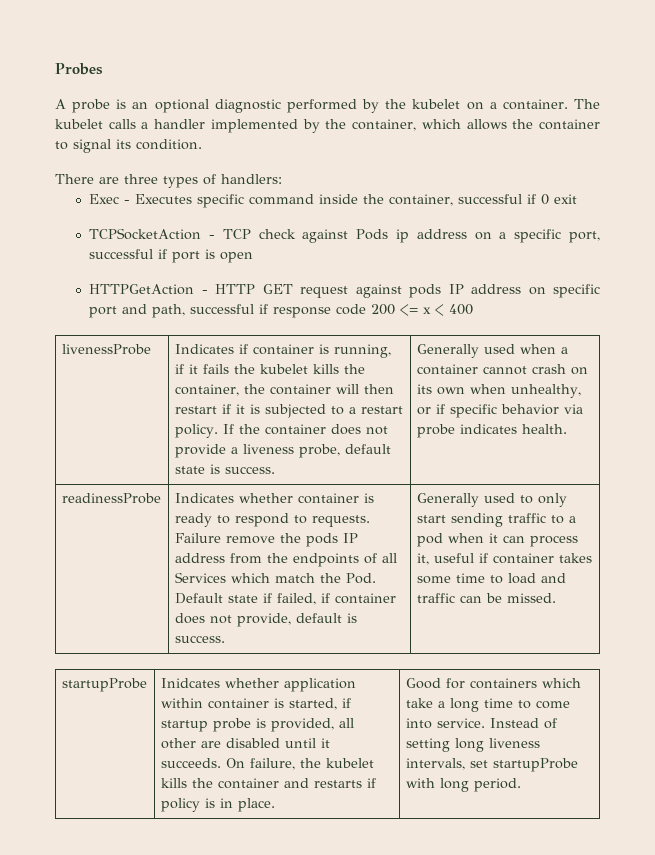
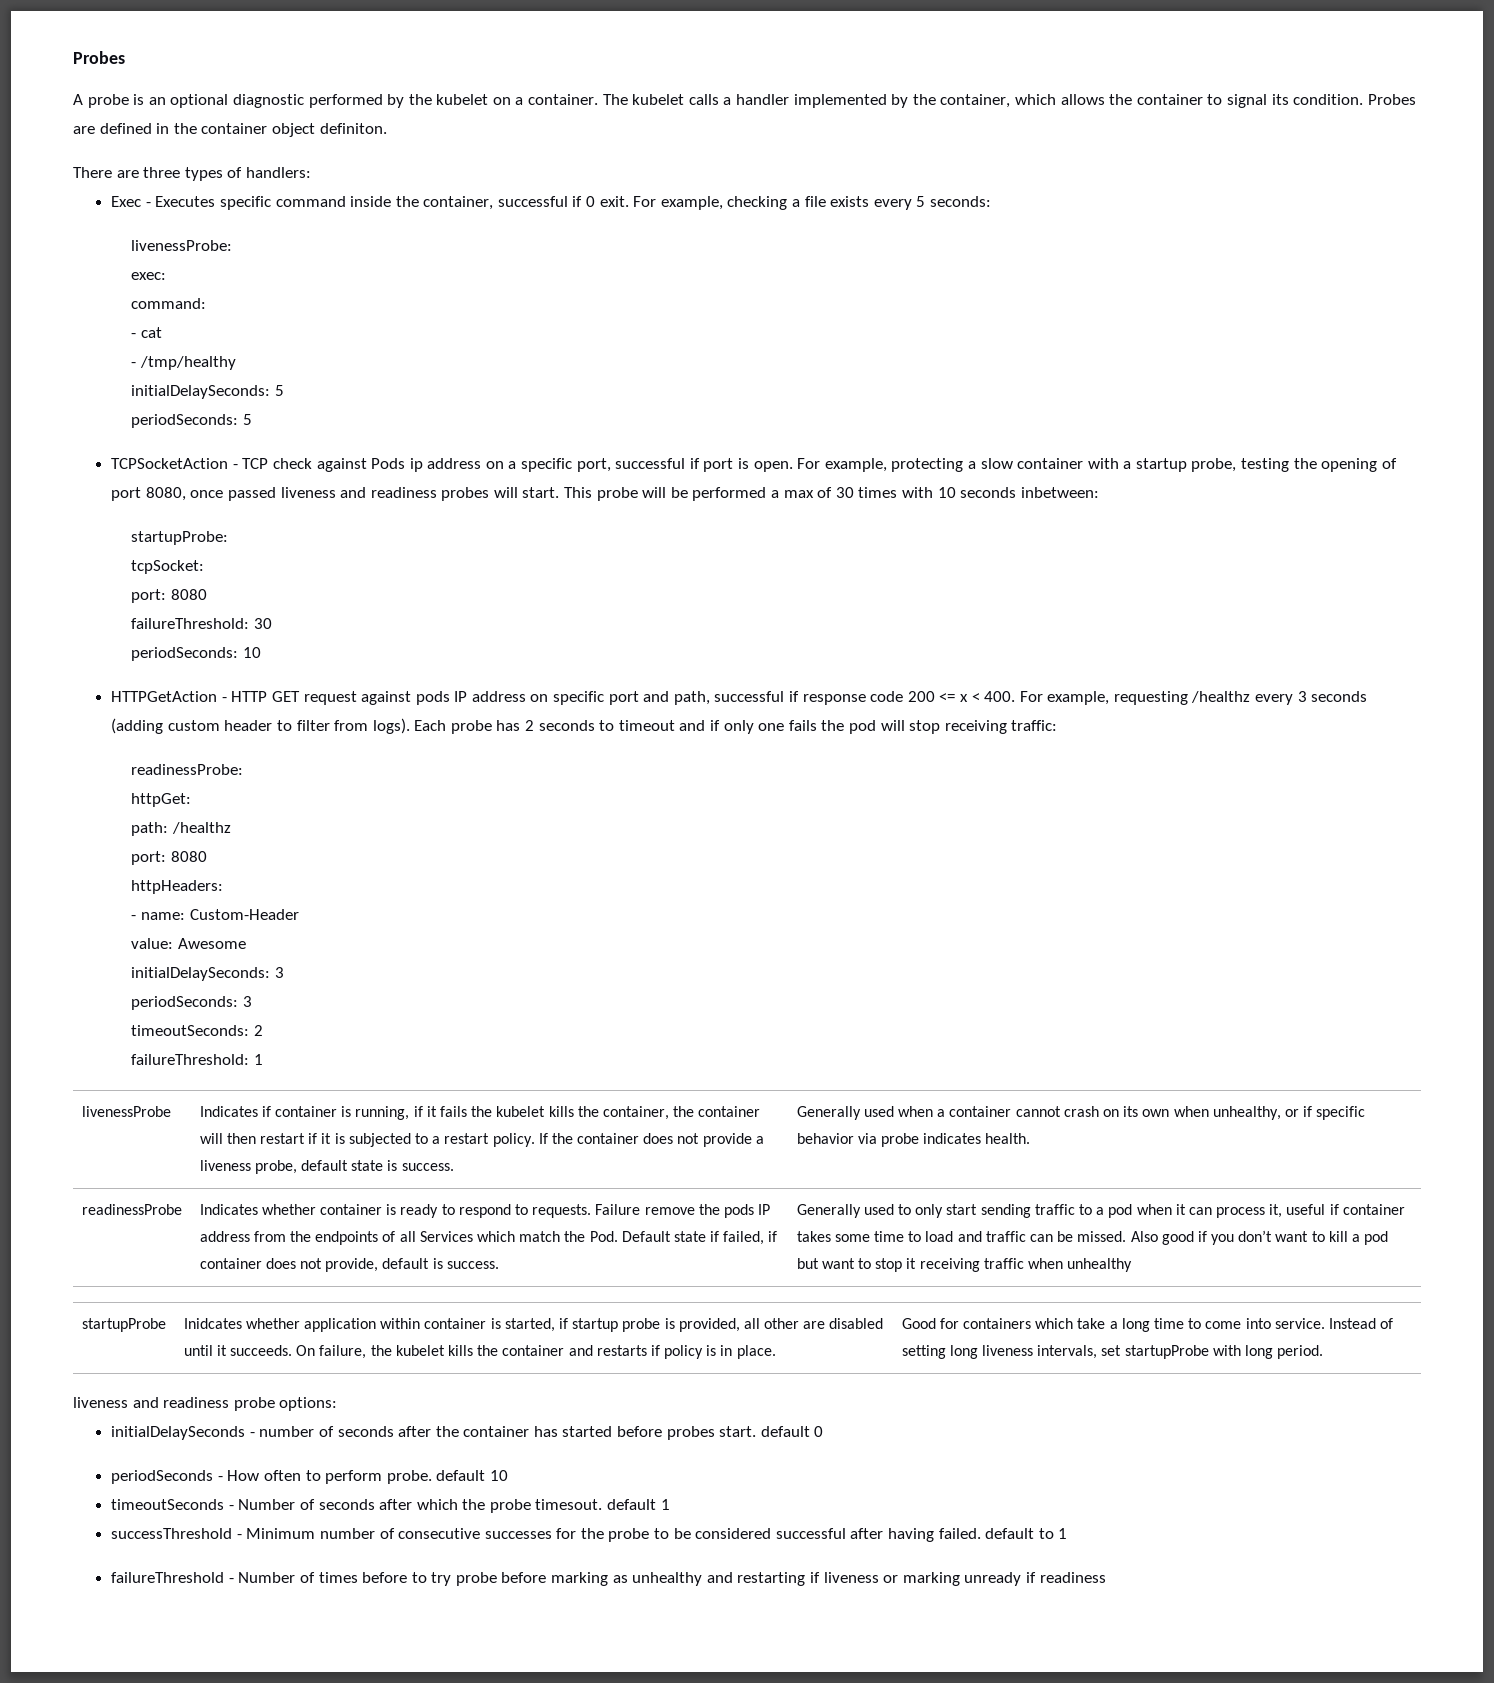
(202, 144) none -> [1367,94,1416,105] [73,123,387,137] Probes are defined in the container object definiton.
[554,194,578,204] exit -> [599,196,991,210] [131,240,233,251] [131,272,167,280] [131,298,207,309] [131,327,162,338] [131,356,236,370] [131,385,284,399] [131,414,252,428] exit. For example, checking a file exists every 5 seconds: // livenessProbe: // exec: // command: // - cat // - /tmp/healthy // initialDelaySeconds: 5 // periodSeconds: 5
[220,252,254,263] open -> [753,458,1397,472] [111,487,1099,501] [131,531,229,545] [131,560,205,574] [131,589,207,603] [131,618,272,629] [131,647,261,661] open. For example, protecting a slow container with a startup probe, testing the opening of port 8080, once passed liveness and readiness probes will start. This probe will be performed a max of 30 times with 10 seconds inbetween: // startupProbe: // tcpSocket: // port: 8080 // failureThreshold: 30 // periodSeconds: 10
[449,304,474,315] 400 -> [984,691,1368,705] [111,718,1058,734] [131,764,244,775] [131,793,192,807] [131,822,231,836] [131,851,207,865] [131,880,224,894] [131,909,299,920] [131,938,246,949] [131,967,284,981] [131,996,252,1010] [131,1025,263,1036] [131,1054,263,1065] 400. For example, requesting /healthz every 3 seconds (adding custom header to filter from logs). Each probe has 2 seconds to timeout and if only one fails the pod will stop receiving traffic: // readinessProbe: // httpGet: // path: /healthz // port: 8080 // httpHeaders: // - name: Custom-Header // value: Awesome // initialDelaySeconds: 3 // periodSeconds: 3 // timeoutSeconds: 2 // failureThreshold: 1
(556, 598) none -> [1130,1230,1389,1245] [796,1258,1133,1272] Also good if you don’t want to kill a pod but want to stop it receiving traffic when unhealthy
(521, 785) none -> [73,1397,338,1411] [111,1426,824,1440] [111,1470,508,1484] [111,1499,670,1513] [111,1528,1068,1542] [111,1572,1106,1586] // liveness and readiness probe options: // initialDelaySeconds - number of seconds after the container has started before probes start. default 0 // periodSeconds - How often to perform probe. default 10 // timeoutSeconds - Number of seconds after which the probe timesout. default 1 // successThreshold - Minimum number of consecutive successes for the probe to be considered successful after having failed. default to 1 // failureThreshold - Number of times before to try probe before marking as unhealthy and restarting if liveness or marking unready if readiness

